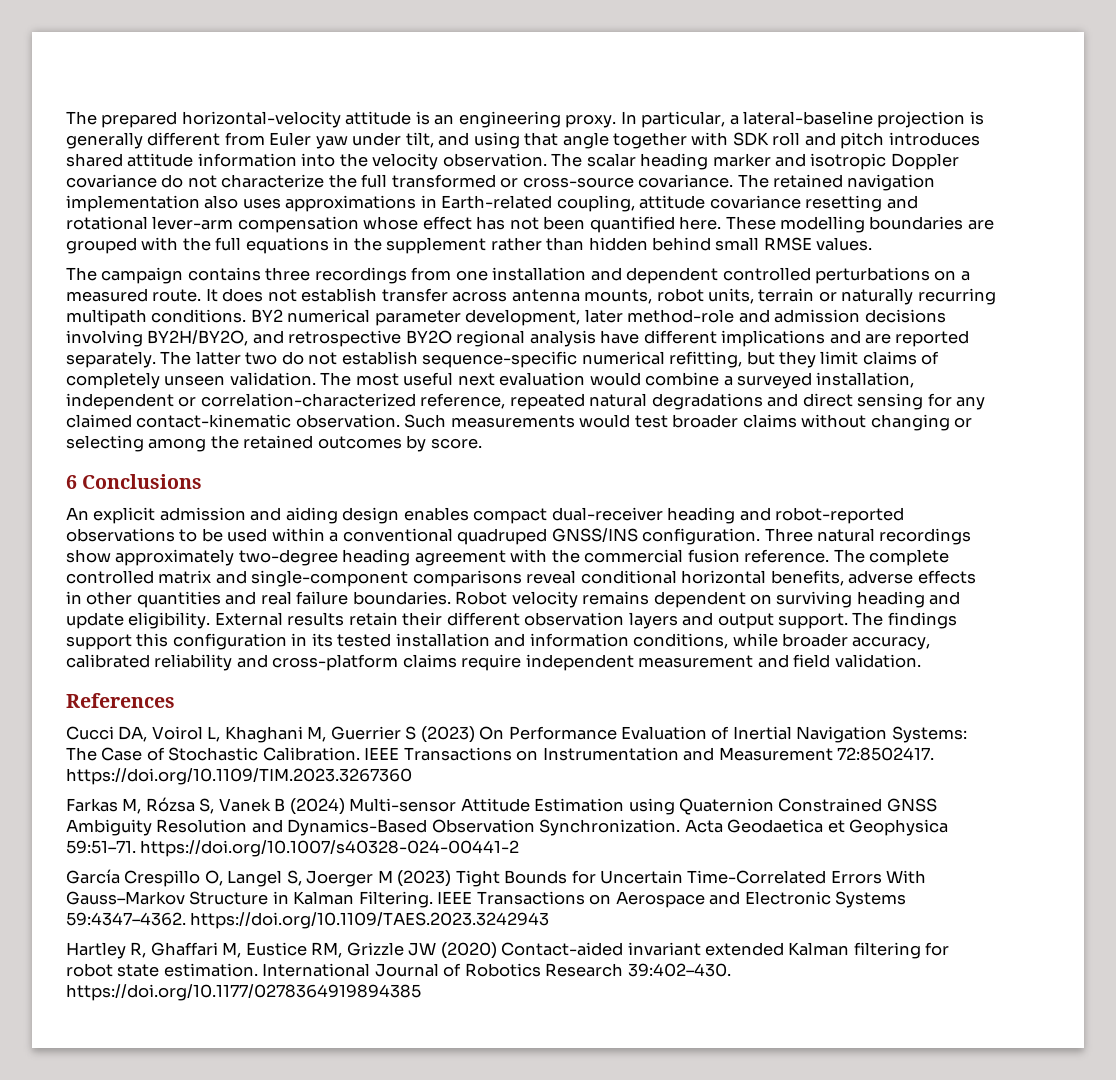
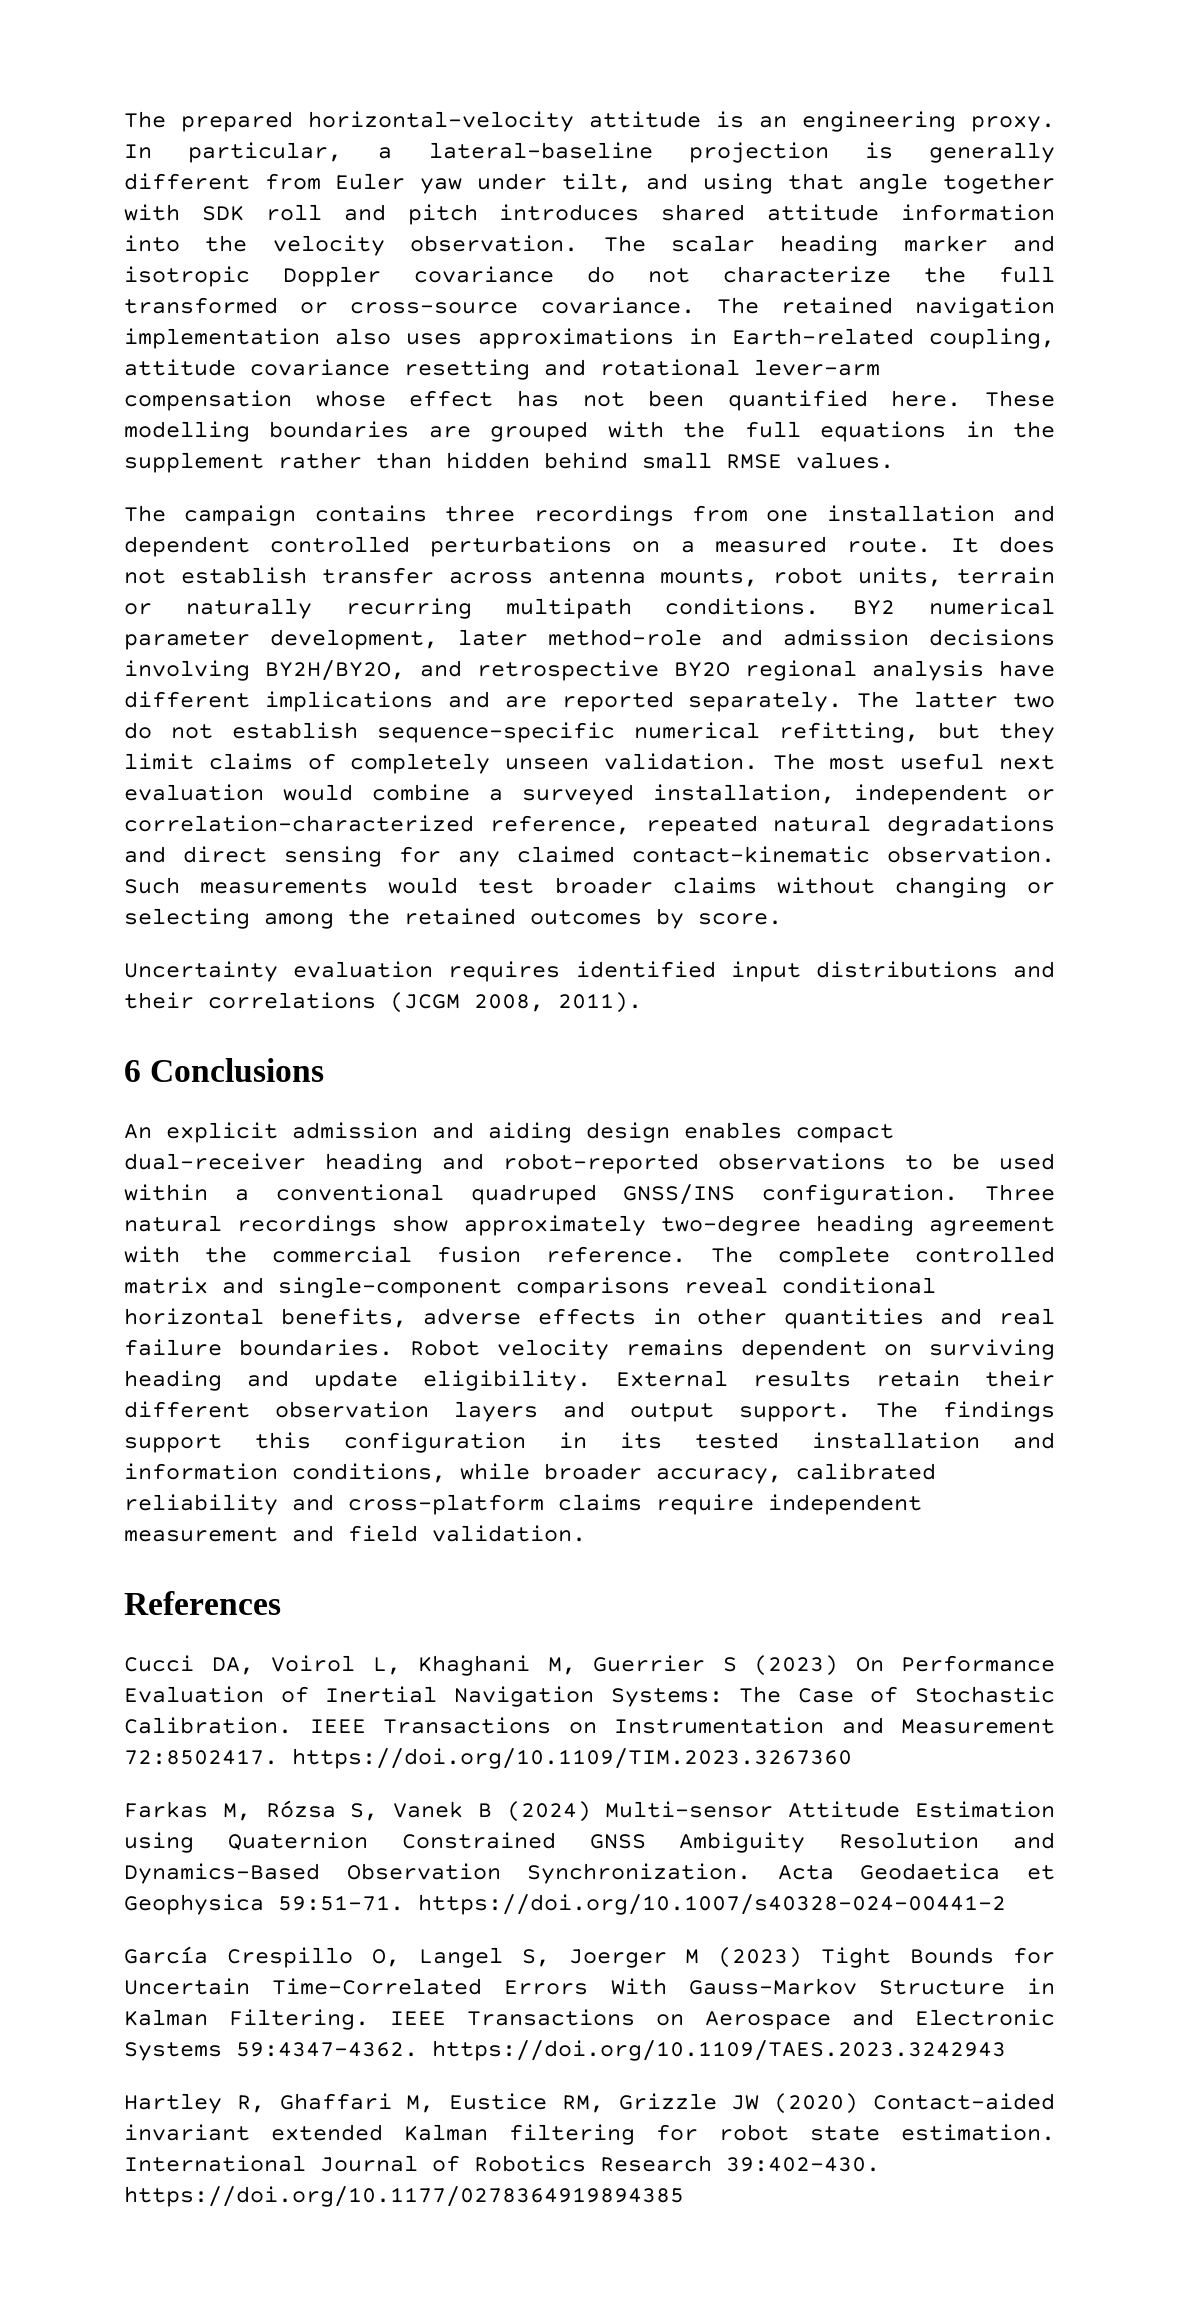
(482, 443) none -> [124,961,1055,982] [124,992,642,1013] // Uncertainty evaluation requires identified input distributions and their correlations (JCGM 2008, 2011).

